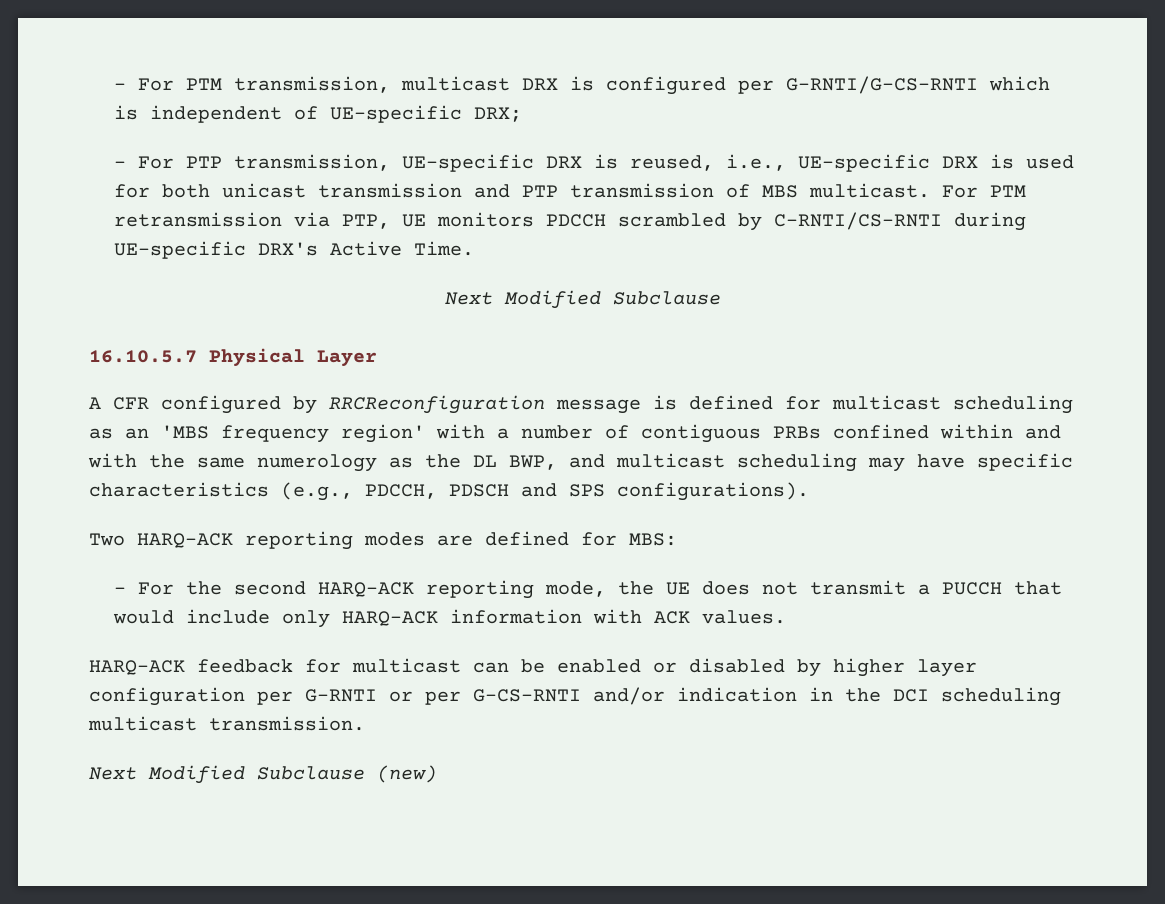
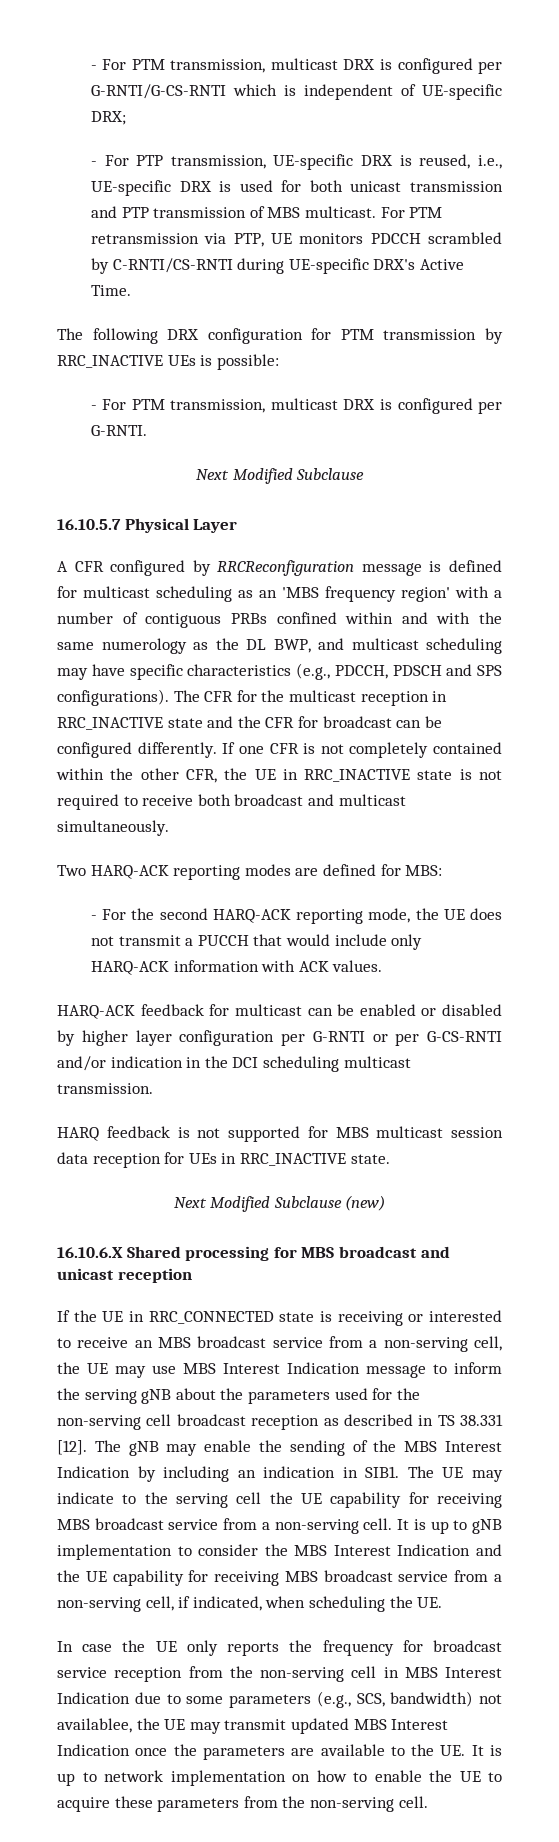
(475, 248) none -> [57,328,503,344] [57,354,279,370] [90,398,502,414] [90,425,147,436] // The following DRX configuration for PTM transmission by RRC_INACTIVE UEs is possible: // - For PTM transmission, multicast DRX is configured per G-RNTI.
(809, 491) none -> [173,690,448,706] [57,716,442,730] [57,742,502,758] [56,768,502,783] [57,794,406,810] [57,820,169,836] The CFR for the multicast reception in RRC_INACTIVE state and the CFR for broadcast can be configured differently. If one CFR is not completely contained within the other CFR, the UE in RRC_INACTIVE state is not required to receive both broadcast and multicast simultaneously.
[89,765,437,784] Next Modified Subclause (new) -> [57,1126,503,1142] [57,1152,390,1168] [173,1195,386,1212] [57,1246,450,1261] [57,1268,192,1283] [57,1310,503,1326] [57,1336,502,1352] [57,1362,502,1378] [57,1388,420,1404] [57,1414,503,1430] [57,1440,502,1456] [57,1466,503,1482] [57,1492,502,1508] [57,1518,503,1534] [57,1544,502,1560] [57,1570,502,1586] [57,1596,443,1612] [57,1640,502,1656] [57,1666,502,1682] [57,1691,502,1708] [57,1718,449,1734] [57,1744,502,1760] [57,1770,502,1786] [57,1796,428,1812] HARQ feedback is not supported for MBS multicast session data reception for UEs in RRC_INACTIVE state. // Next Modified Subclause (new) // 16.10.6.X Shared processing for MBS broadcast and unicast reception // If the UE in RRC_CONNECTED state is receiving or interested to receive an MBS broadcast service from a non-serving cell, the UE may use MBS Interest Indication message to inform the serving gNB about the parameters used for the non-serving cell broadcast reception as described in TS 38.331 [12]. The gNB may enable the sending of the MBS Interest Indication by including an indication in SIB1. The UE may indicate to the serving cell the UE capability for receiving MBS broadcast service from a non-serving cell. It is up to gNB implementation to consider the MBS Interest Indication and the UE capability for receiving MBS broadcast service from a non-serving cell, if indicated, when scheduling the UE. // In case the UE only reports the frequency for broadcast service reception from the non-serving cell in MBS Interest Indication due to some parameters (e.g., SCS, bandwidth) not availablee, the UE may transmit updated MBS Interest Indication once the parameters are available to the UE. It is up to network implementation on how to enable the UE to acquire these parameters from the non-serving cell.

